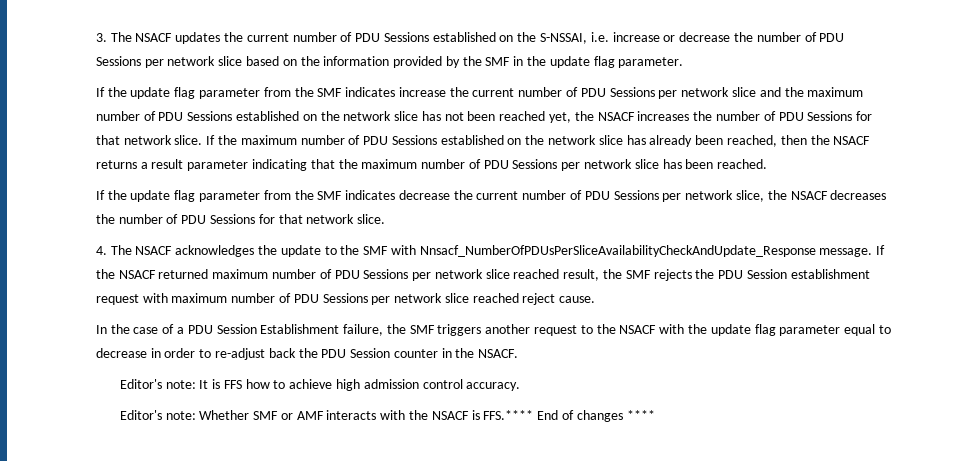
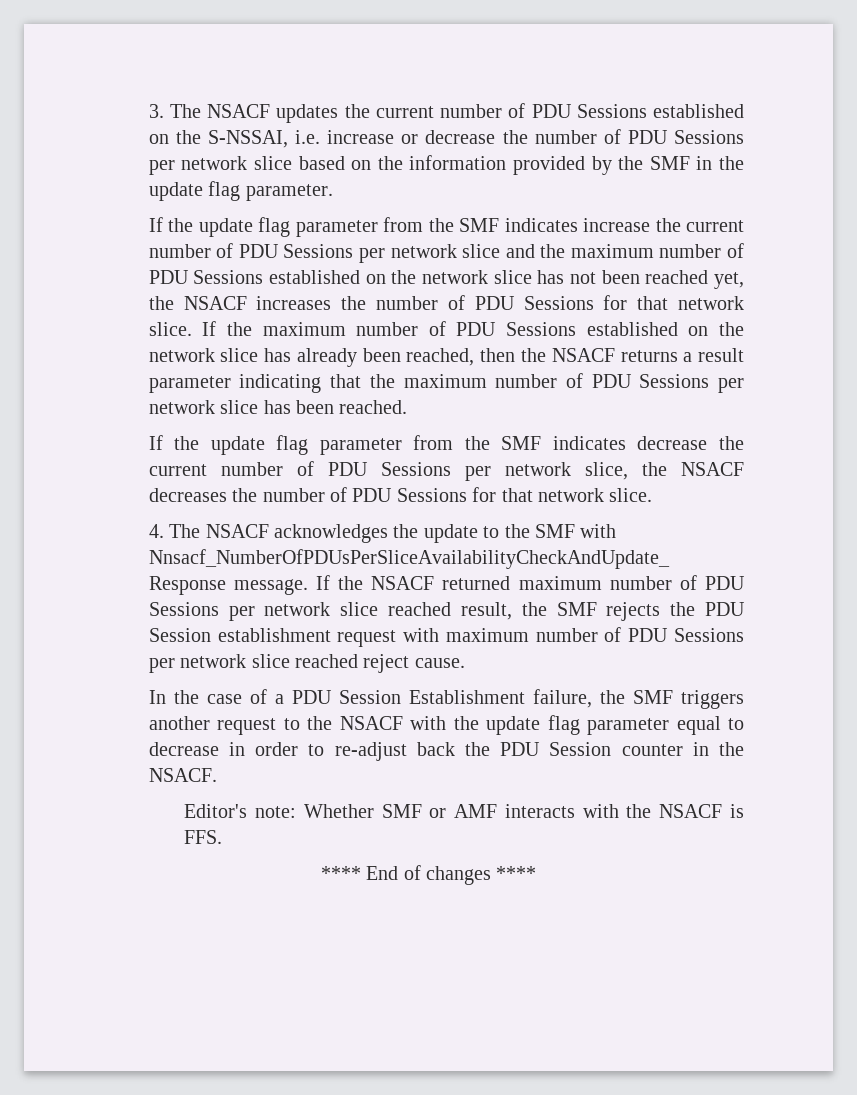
[119,379,521,391] // Editor's note: It is FFS how to achieve high admission control accuracy. -> (217, 775) none
[483,410,534,420] FFS.**** -> [184,830,223,844] [320,866,361,880] FFS. // ****

